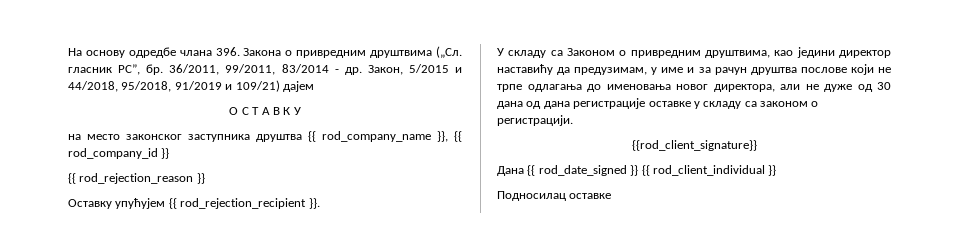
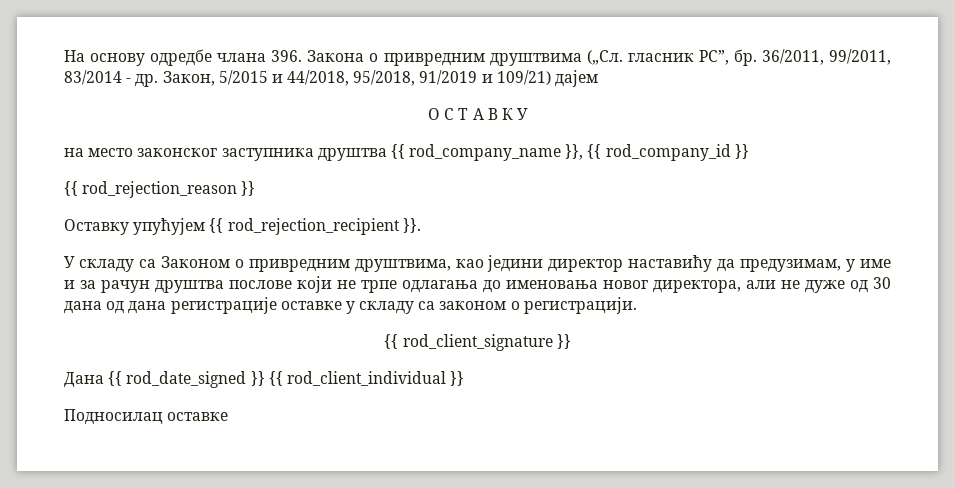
[631,140,757,151] {{rod_client_signature}} -> [384,334,571,351] {{ rod_client_signature }}

